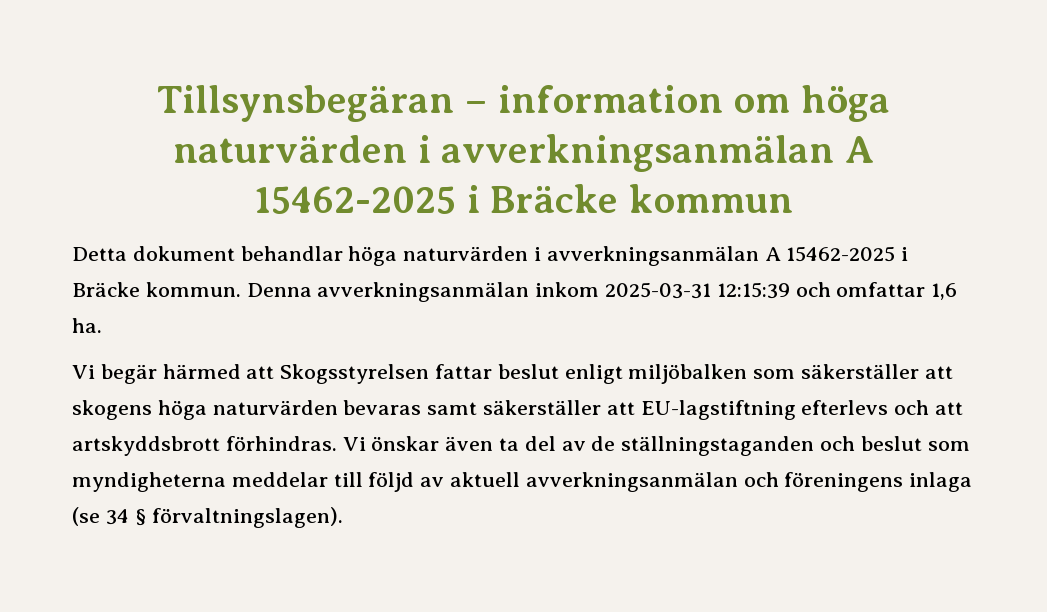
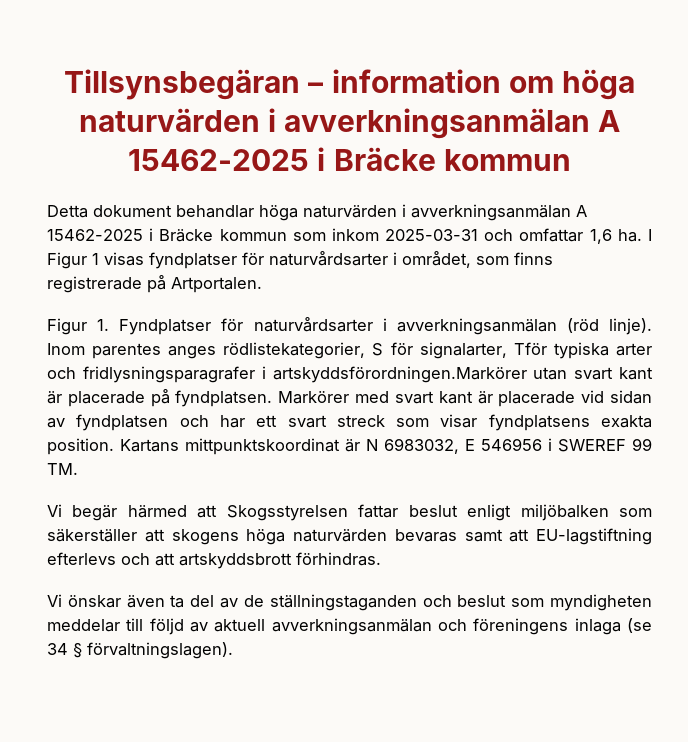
[145,282,530,302] kommun. Denna avverkningsanmälan -> [219,229,326,241] kommun som
[716,282,790,299] 12:15:39 -> (479, 235) none
(102, 325) none -> [647,229,652,241] [47,251,553,269] [47,275,262,293] [47,317,652,335] [47,342,652,359] [47,366,653,383] [47,389,652,407] [47,414,652,431] [47,438,652,455] [47,463,78,475] I Figur 1 visas fyndplatser för naturvårdsarter i området, som finns registrerade på Artportalen. // Figur 1. Fyndplatser för naturvårdsarter i avverkningsanmälan (röd linje). Inom parentes anges rödlistekategorier, S för signalarter, Tför typiska arter och fridlysningsparagrafer i artskyddsförordningen.Markörer utan svart kant är placerade på fyndplatsen. Markörer med svart kant är placerade vid sidan av fyndplatsen och har ett svart streck som visar fyndplatsens exakta position. Kartans mittpunktskoordinat är N 6983032, E 546956 i SWEREF 99 TM.
[483,400,602,415] säkerställer -> (503, 535) none
(337, 443) none -> (381, 559) //
[72,472,226,492] myndigheterna -> [550,594,652,611] myndigheten

